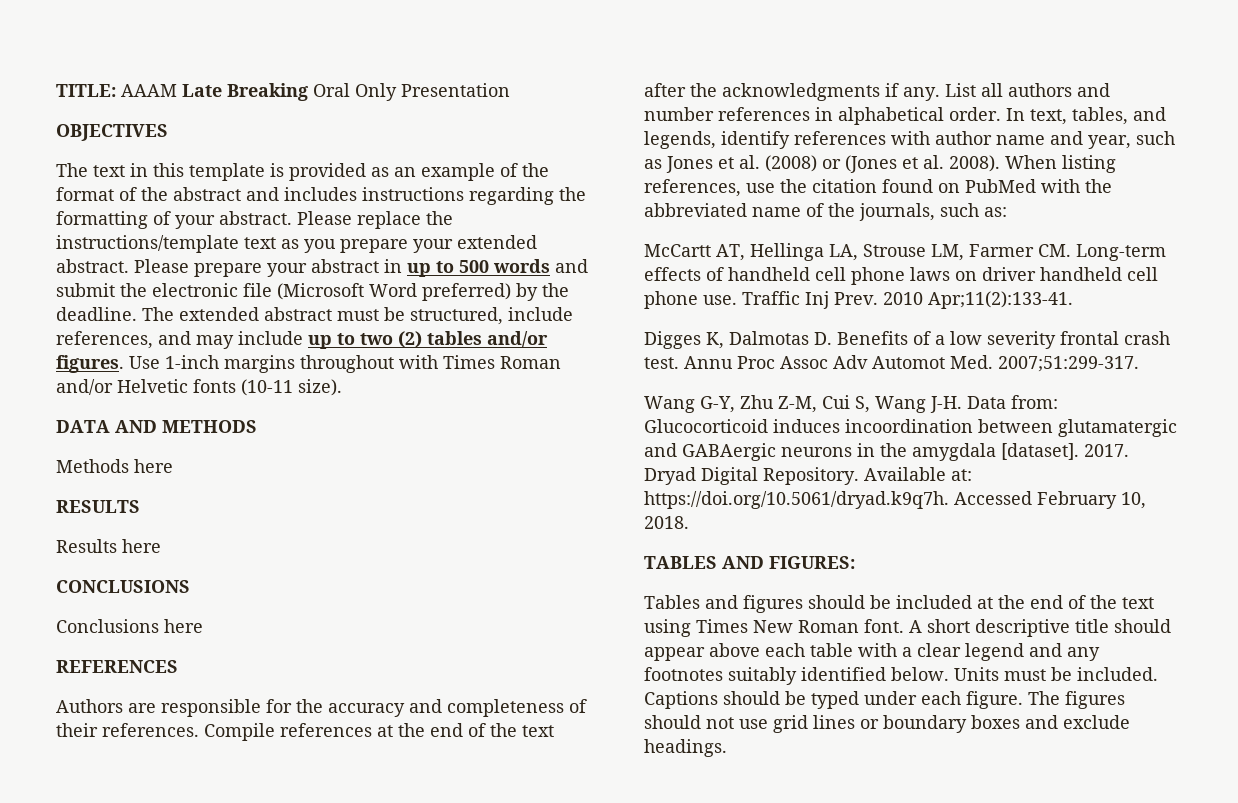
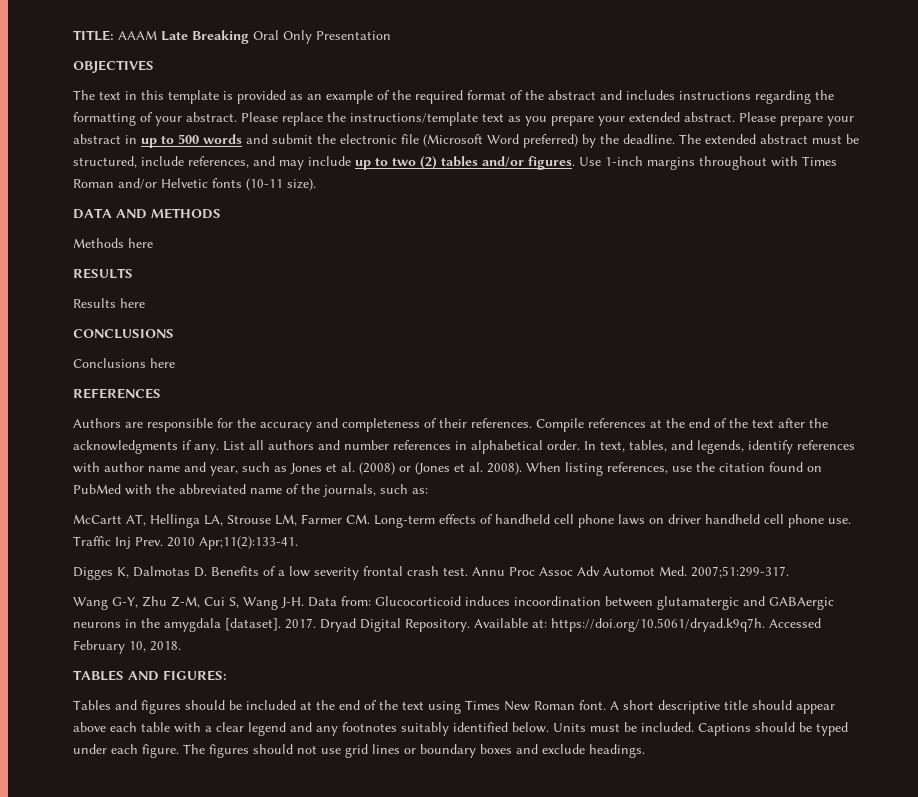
(549, 170) none -> [415,90,463,104] required

